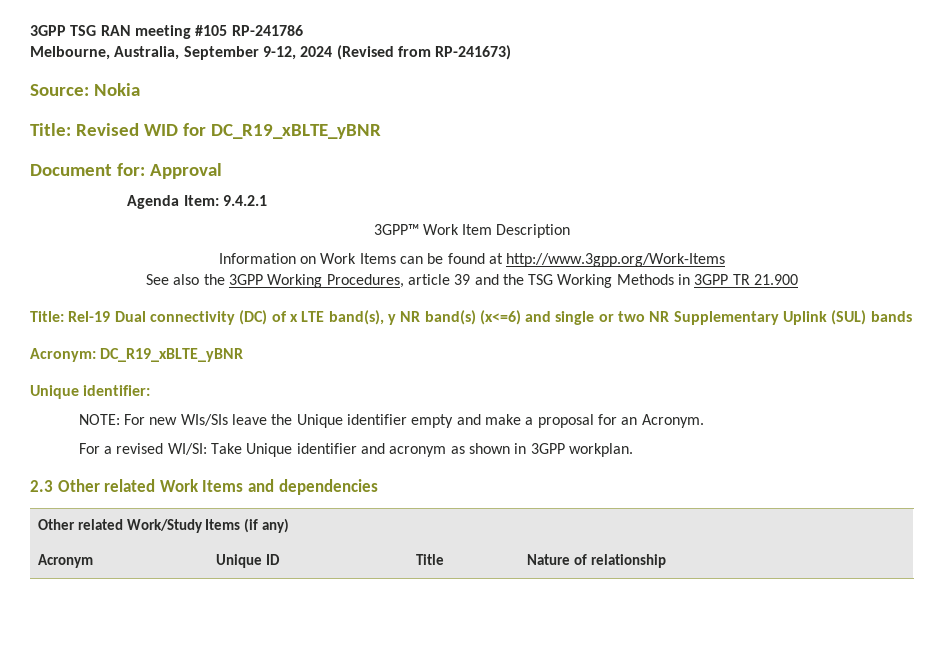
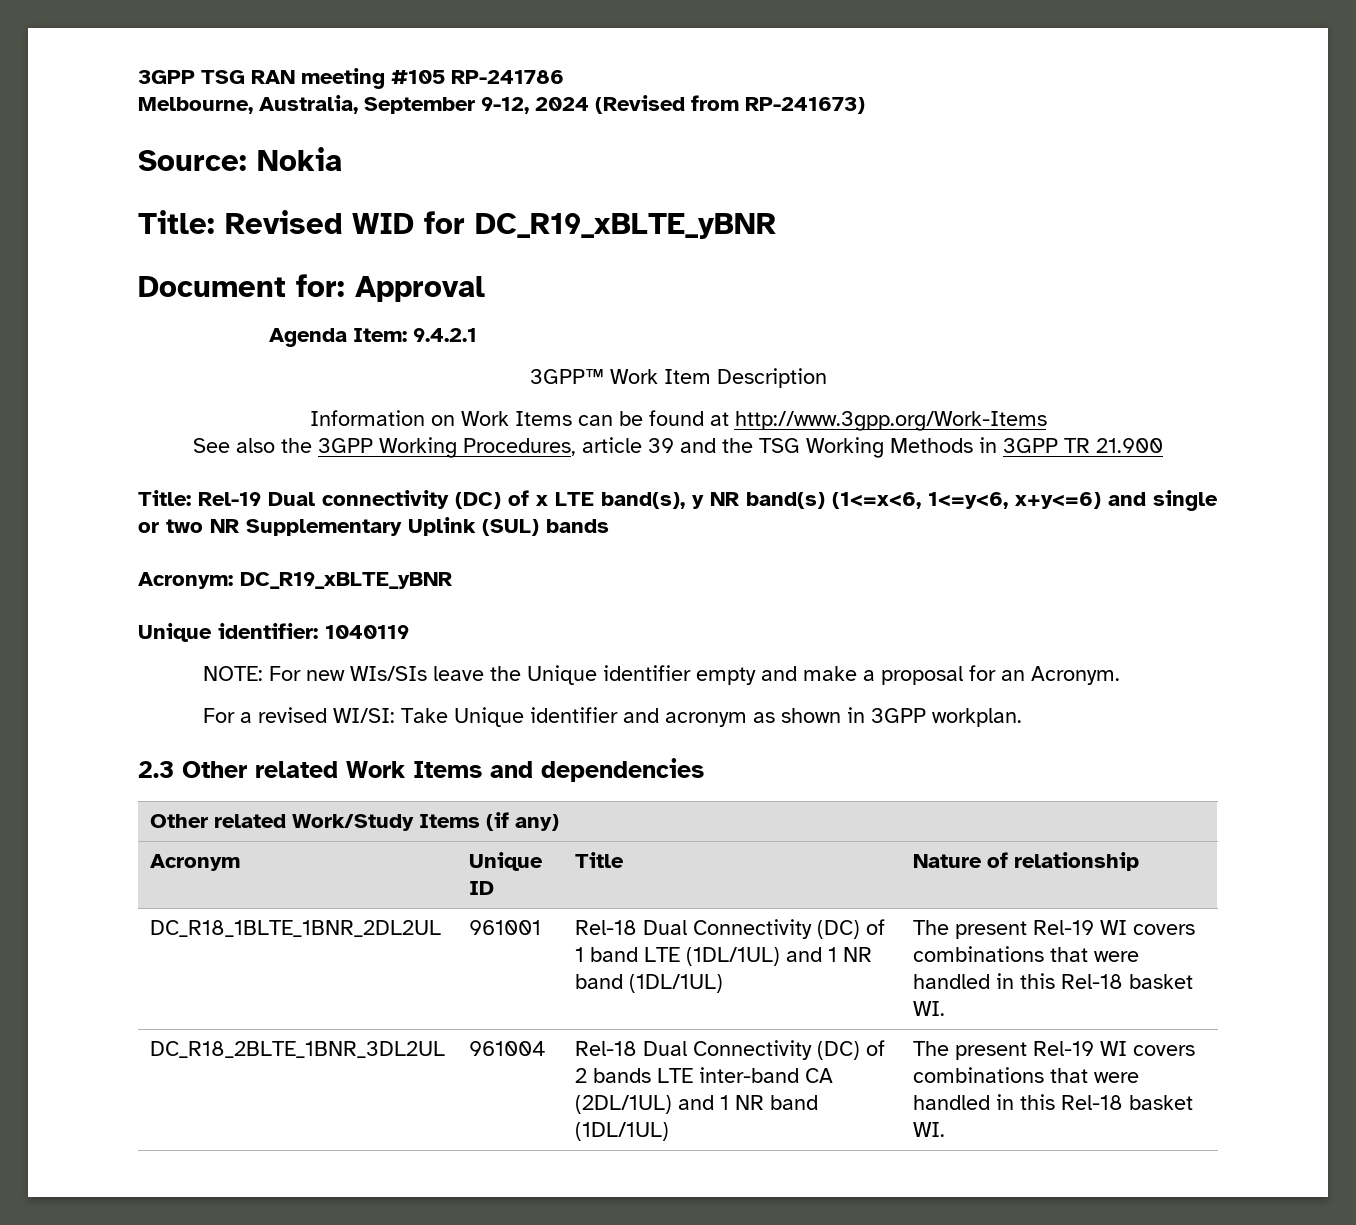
[479,310,521,325] (x<=6) -> [832,492,1101,509] (1<=x<6, 1<=y<6, x+y<=6)
(151, 390) none -> [325,625,409,639] 1040119
(666, 561) none -> [149,920,441,937] [468,920,541,935] [574,919,885,939] [574,947,872,966] [574,974,723,993] [912,920,1195,939] [912,946,1139,962] [912,973,1193,989] [912,1001,945,1016] [149,1041,445,1058] [468,1041,546,1056] [574,1040,885,1060] [574,1067,833,1083] [574,1095,818,1114] [574,1122,669,1141] [912,1041,1195,1060] [912,1067,1139,1083] [912,1094,1193,1110] [912,1122,945,1137] // DC_R18_1BLTE_1BNR_2DL2UL | 961001 | Rel-18 Dual Connectivity (DC) of 1 band LTE (1DL/1UL) and 1 NR band (1DL/1UL) | The present Rel-19 WI covers combinations that were handled in this Rel-18 basket WI. // DC_R18_2BLTE_1BNR_3DL2UL | 961004 | Rel-18 Dual Connectivity (DC) of 2 bands LTE inter-band CA (2DL/1UL) and 1 NR band (1DL/1UL) | The present Rel-19 WI covers combinations that were handled in this Rel-18 basket WI.

